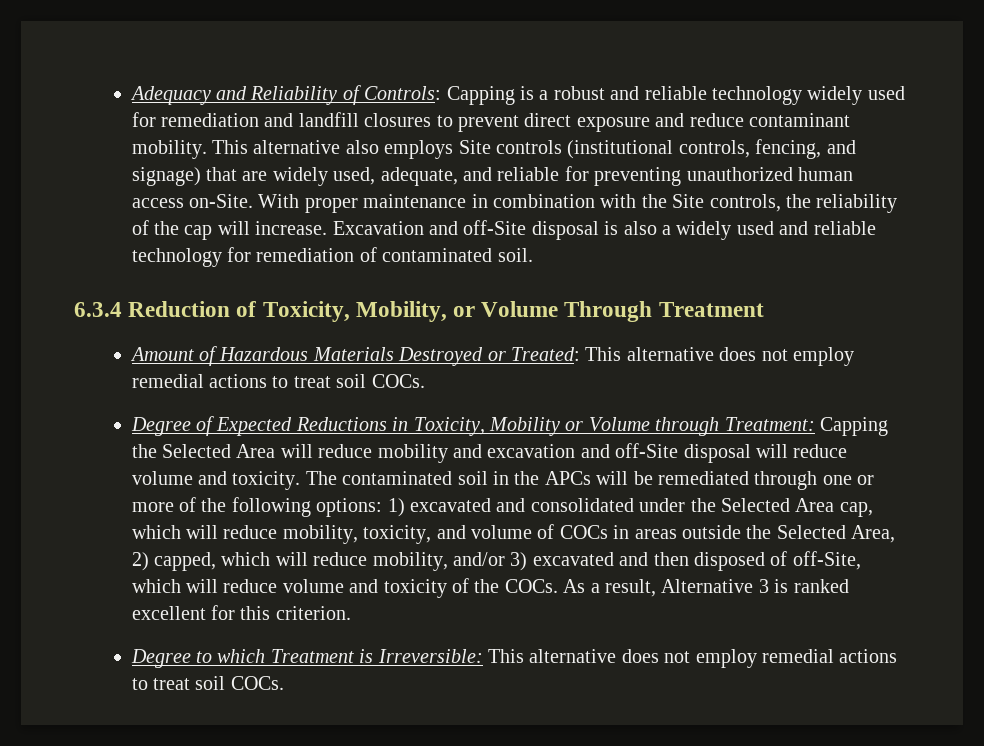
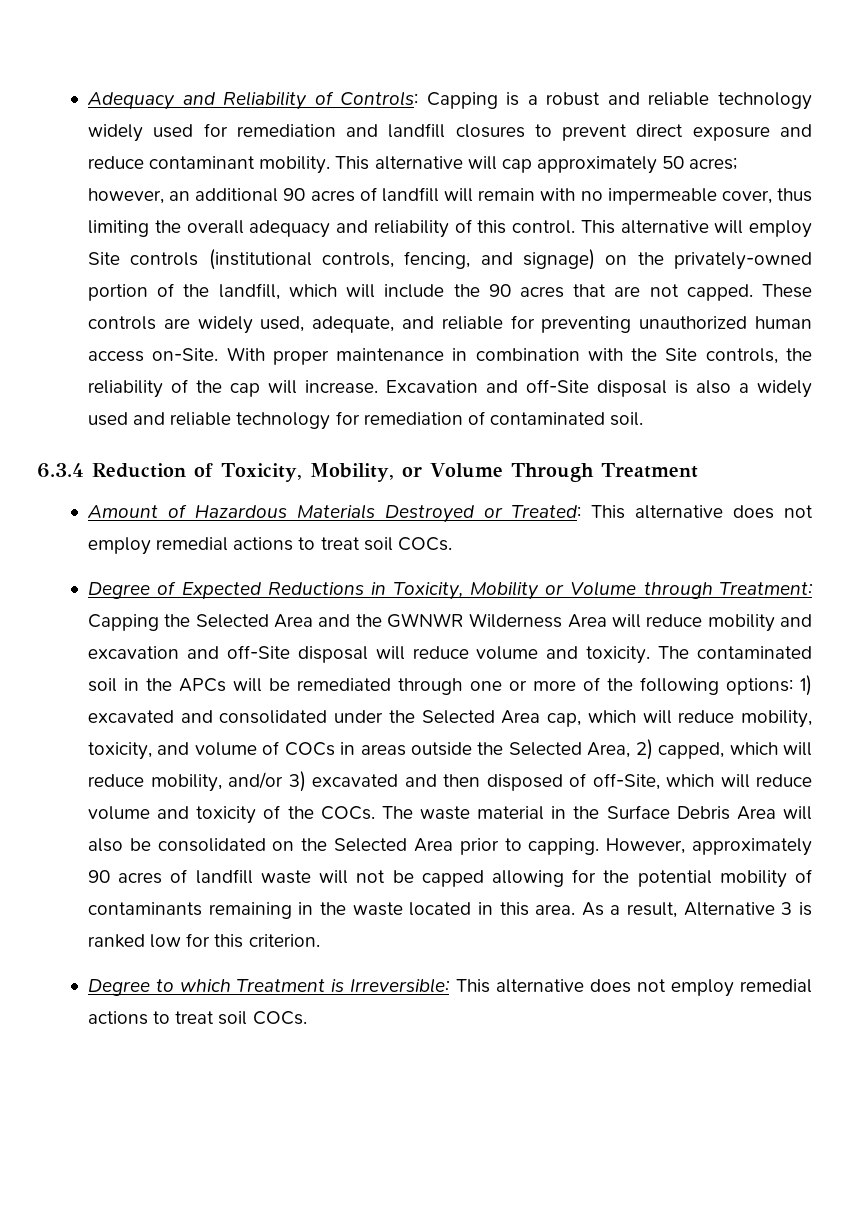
[345,140,454,159] also employs -> [467,156,738,174] [88,187,812,205] [88,219,812,238] will cap approximately 50 acres; however, an additional 90 acres of landfill will remain with no impermeable cover, thus limiting the overall adequacy and reliability of this control. This alternative will employ
[206,167,238,181] that -> [605,252,812,270] [88,283,812,301] [88,316,157,330] on the privately-owned portion of the landfill, which will include the 90 acres that are not capped. These controls
(276, 451) none -> [318,613,607,628] and the GWNWR Wilderness Area
(558, 586) none -> [381,805,812,820] [88,838,813,856] [88,869,812,888] [88,902,576,919] The waste material in the Surface Debris Area will also be consolidated on the Selected Area prior to capping. However, approximately 90 acres of landfill waste will not be capped allowing for the potential mobility of contaminants remaining in the waste located in this area.
[131,606,206,620] excellent -> [150,934,182,948] low

